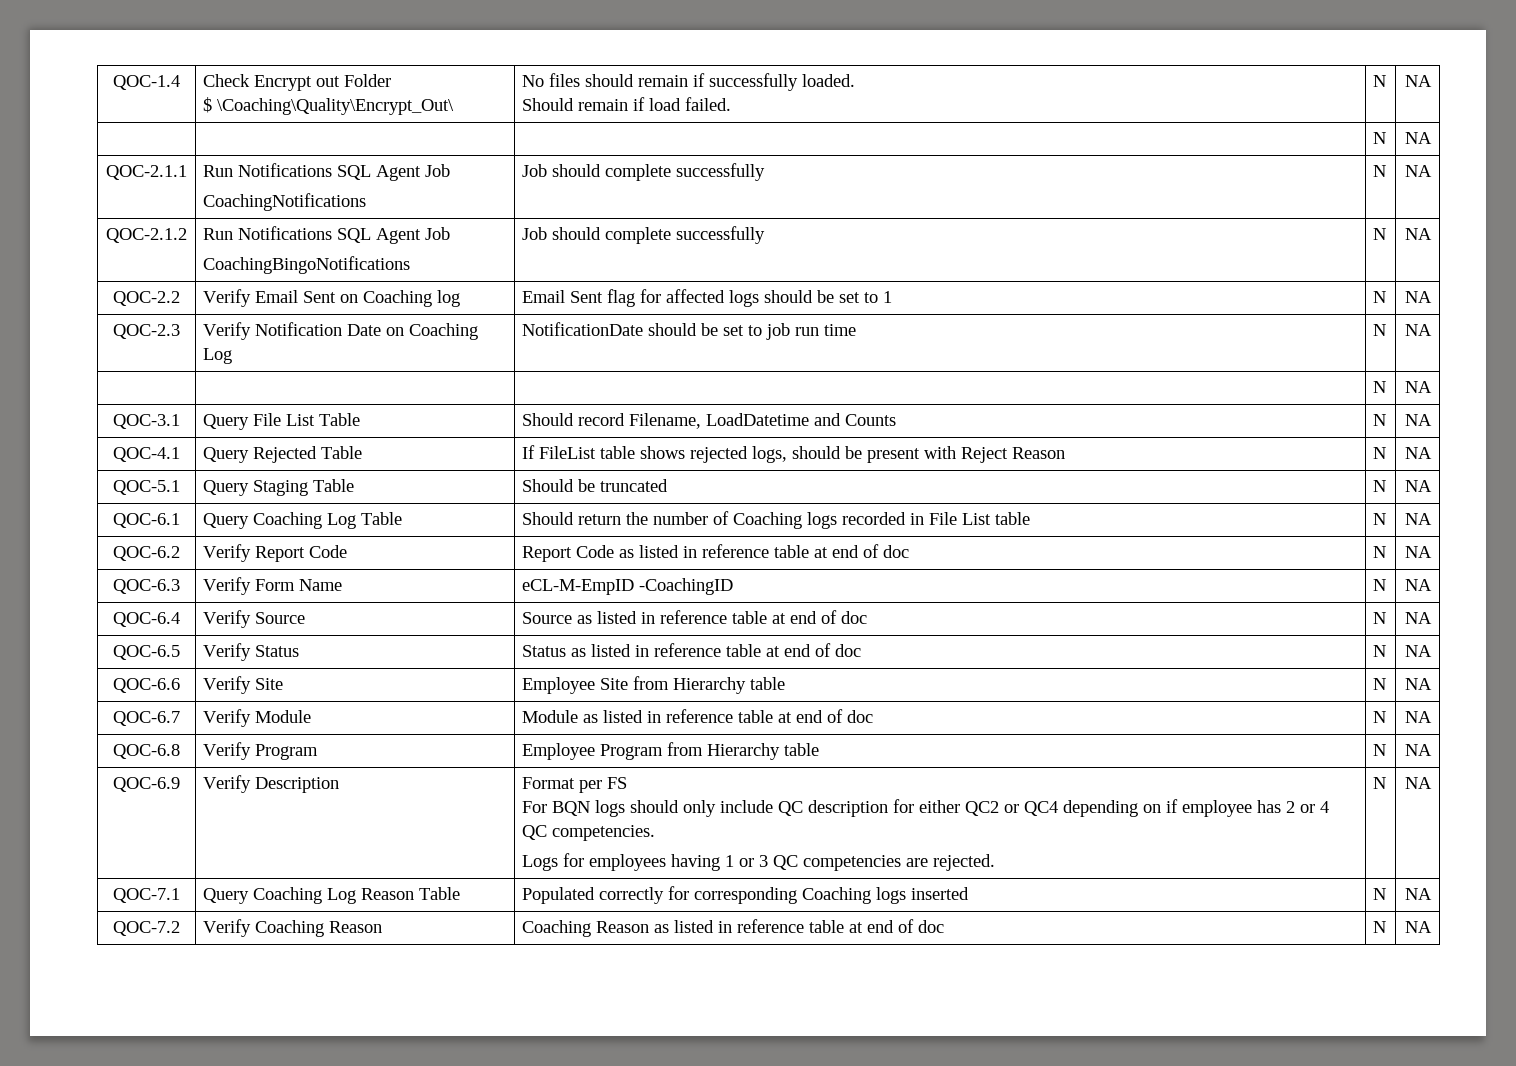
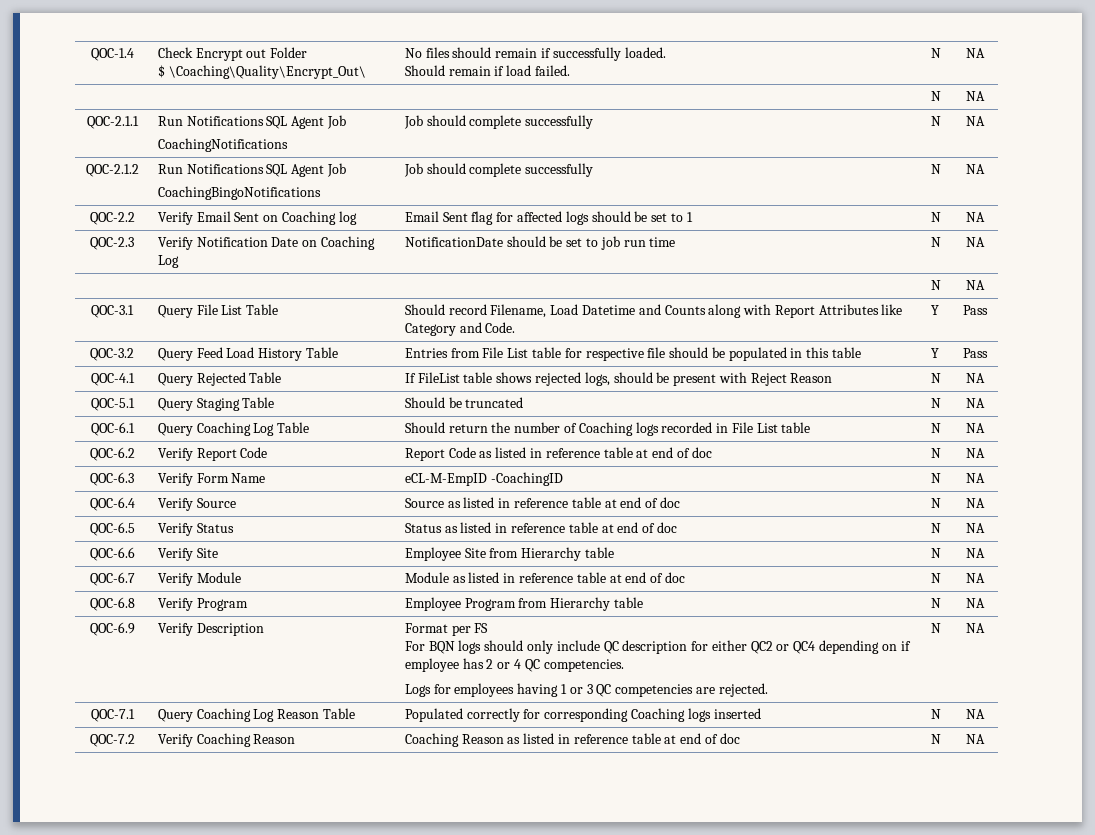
[706,413,810,426] LoadDatetime -> [550,304,636,315] Load Datetime
[1373,414,1387,426] [1404,414,1432,426] | N | NA -> [708,304,903,318] [404,322,516,336] [930,305,939,315] [963,305,988,315] [90,348,134,361] [157,347,339,361] [404,347,862,361] [930,348,939,358] [963,348,988,358] along with Report Attributes like Category and Code. | Y | Pass // QOC-3.2 | Query Feed Load History Table | Entries from File List table for respective file should be populated in this table | Y | Pass

